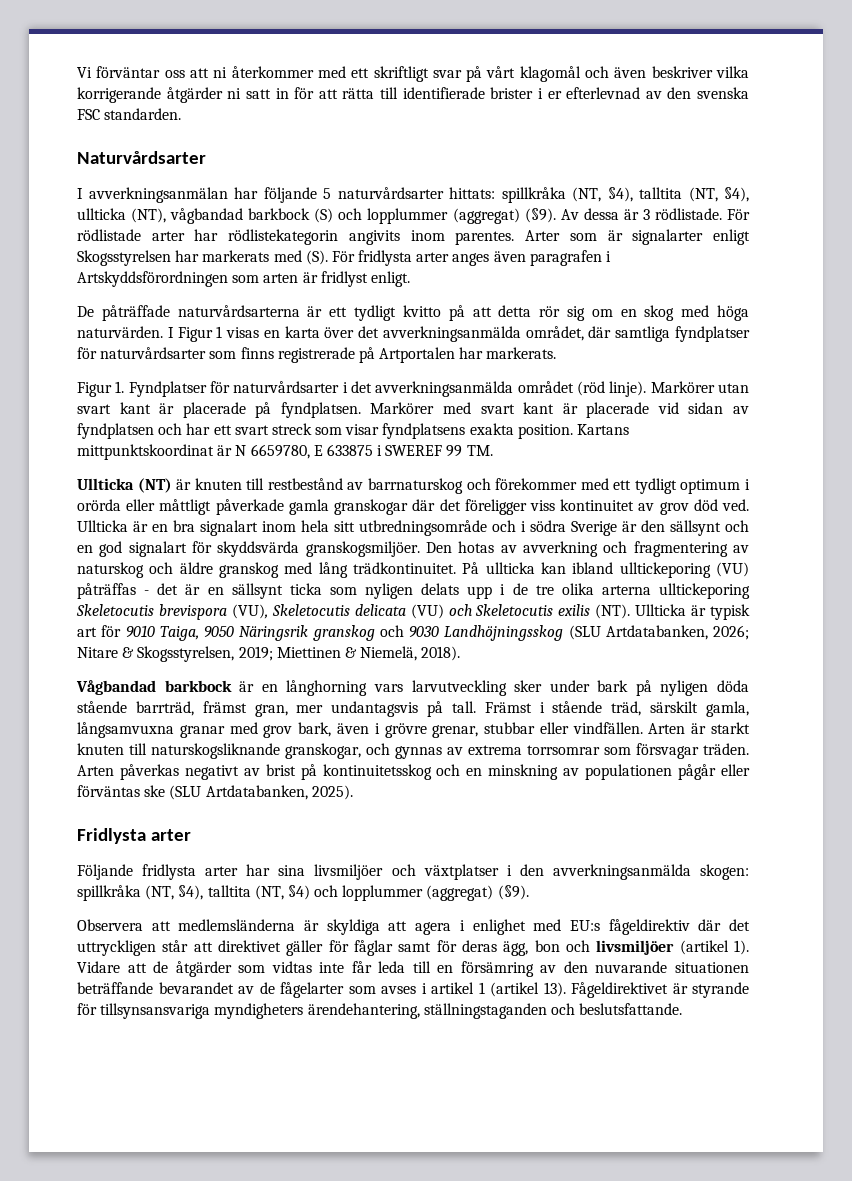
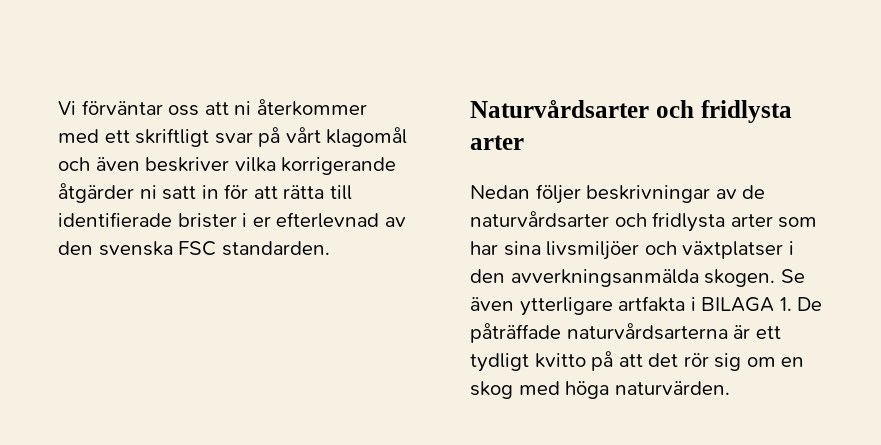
[77,187,749,203] [77,208,750,224] [77,229,751,245] [77,250,612,266] [77,271,410,287] // I avverkningsanmälan har följande 5 naturvårdsarter hittats: spillkråka (NT, §4), talltita (NT, §4), ullticka (NT), vågbandad barkbock (S) och lopplummer (aggregat) (§9). Av dessa är 3 rödlistade. För rödlistade arter har rödlistekategorin angivits inom parentes. Arter som är signalarter enligt Skogsstyrelsen har markerats med (S). För fridlysta arter anges även paragrafen i Artskyddsförordningen som arten är fridlyst enligt. // -> [655,100,792,123] [470,135,524,150] [470,184,766,204] [470,211,818,232] [470,241,794,260] [470,269,805,287] [470,296,792,316] och fridlysta arter // Nedan följer beskrivningar av de naturvårdsarter och fridlysta arter som har sina livsmiljöer och växtplatser i den avverkningsanmälda skogen. Se även ytterligare artfakta i BILAGA 1.
[498,305,532,317] detta -> [648,353,679,367] det
[167,326,750,342] [77,347,557,363] [77,381,750,397] [77,402,749,418] [77,423,630,439] [77,444,493,460] [77,478,750,494] [77,499,749,515] [77,520,749,536] [77,541,750,557] [77,562,749,578] [77,583,750,599] [76,604,750,620] [77,625,749,641] [77,646,461,662] [76,680,750,696] [77,701,749,717] [77,722,751,738] [77,743,749,759] [77,764,750,780] [77,785,353,800] [77,828,192,844] [77,864,750,880] [77,885,529,901] [77,919,751,935] [77,940,749,956] [77,961,749,977] [77,982,749,998] [77,1003,683,1019] I Figur 1 visas en karta över det avverkningsanmälda området, där samtliga fyndplatser för naturvårdsarter som finns registrerade på Artportalen har markerats. // Figur 1. Fyndplatser för naturvårdsarter i det avverkningsanmälda området (röd linje). Markörer utan svart kant är placerade på fyndplatsen. Markörer med svart kant är placerade vid sidan av fyndplatsen och har ett svart streck som visar fyndplatsens exakta position. Kartans mittpunktskoordinat är N 6659780, E 633875 i SWEREF 99 TM. // Ullticka (NT) är knuten till restbestånd av barrnaturskog och förekommer med ett tydligt optimum i orörda eller måttligt påverkade gamla granskogar där det föreligger viss kontinuitet av grov död ved. Ullticka är en bra signalart inom hela sitt utbredningsområde och i södra Sverige är den sällsynt och en god signalart för skyddsvärda granskogsmiljöer. Den hotas av avverkning och fragmentering av naturskog och äldre granskog med lång trädkontinuitet. På ullticka kan ibland ulltickeporing (VU) påträffas - det är en sällsynt ticka som nyligen delats upp i de tre olika arterna ulltickeporing Skeletocutis brevispora (VU), Skeletocutis delicata (VU) och Skeletocutis exilis (NT). Ullticka är typisk art för 9010 Taiga, 9050 Näringsrik granskog och 9030 Landhöjningsskog (SLU Artdatabanken, 2026; Nitare & Skogsstyrelsen, 2019; Miettinen & Niemelä, 2018). // Vågbandad barkbock är en långhorning vars larvutveckling sker under bark på nyligen döda stående barrträd, främst gran, mer undantagsvis på tall. Främst i stående träd, särskilt gamla, långsamvuxna granar med grov bark, även i grövre grenar, stubbar eller vindfällen. Arten är starkt knuten till naturskogsliknande granskogar, och gynnas av extrema torrsomrar som försvagar träden. Arten påverkas negativt av brist på kontinuitetsskog och en minskning av populationen pågår eller förväntas ske (SLU Artdatabanken, 2025). // Fridlysta arter // Följande fridlysta arter har sina livsmiljöer och växtplatser i den avverkningsanmälda skogen: spillkråka (NT, §4), talltita (NT, §4) och lopplummer (aggregat) (§9). // Observera att medlemsländerna är skyldiga att agera i enlighet med EU:s fågeldirektiv där det uttryckligen står att direktivet gäller för fåglar samt för deras ägg, bon och livsmiljöer (artikel 1). Vidare att de åtgärder som vidtas inte får leda till en försämring av den nuvarande situationen beträffande bevarandet av de fågelarter som avses i artikel 1 (artikel 13). Fågeldirektivet är styrande för tillsynsansvariga myndigheters ärendehantering, ställningstaganden och beslutsfattande. -> (730, 388) none

